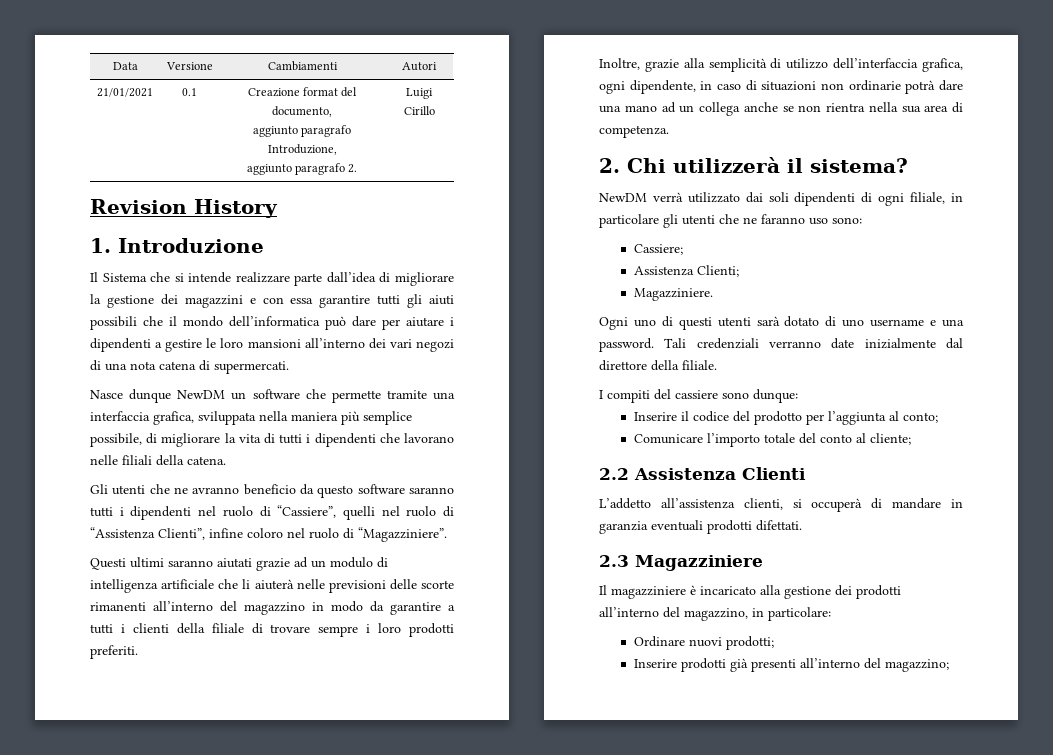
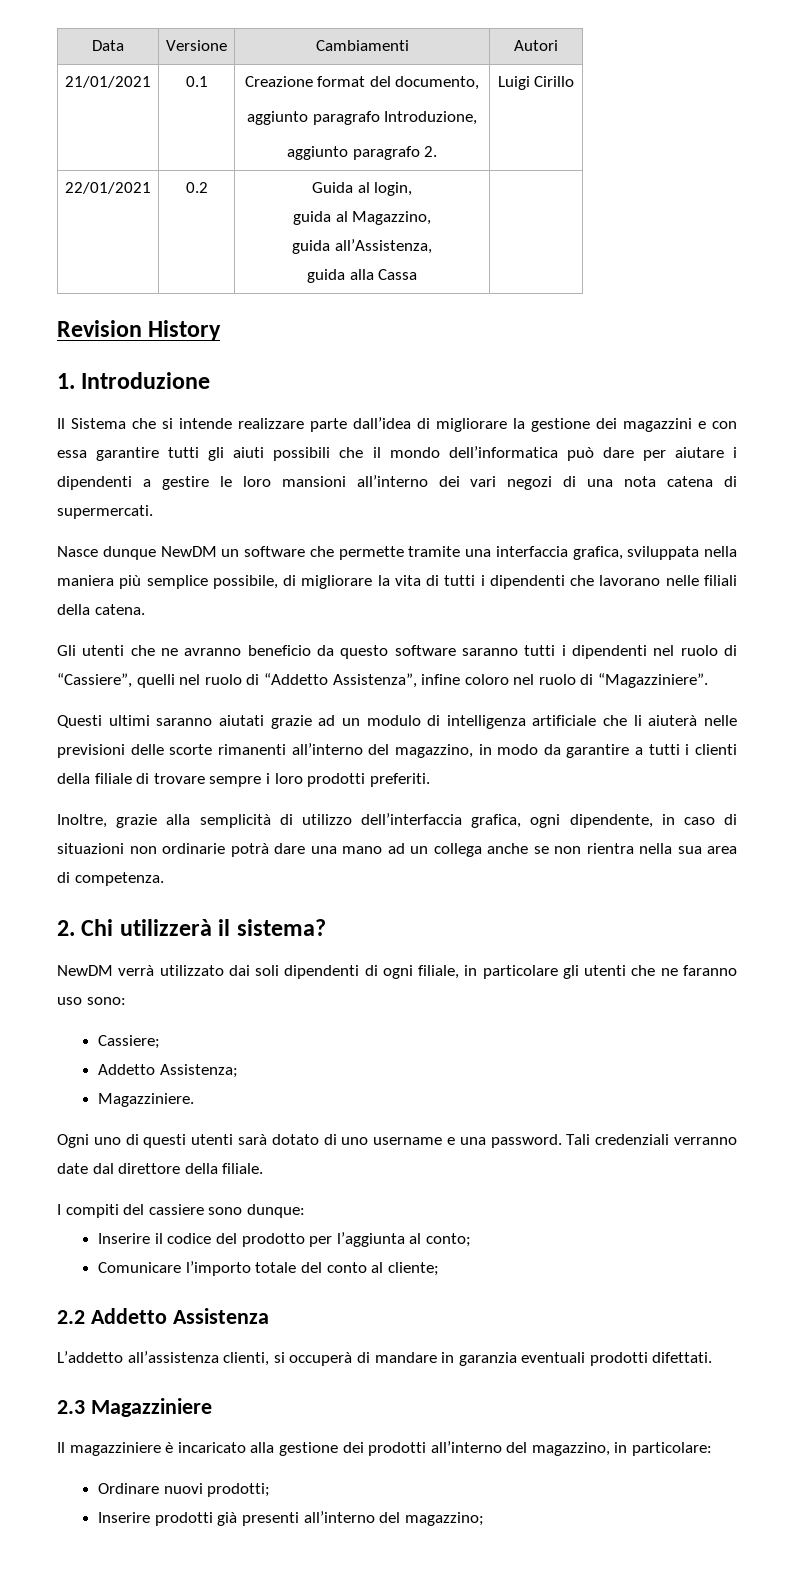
(435, 110) none -> [65,182,151,194] [185,182,208,193] [311,182,413,196] [292,211,432,225] [292,239,432,254] [306,269,418,283] // 22/01/2021 | 0.2 | Guida al login, // guida al Magazzino, // guida all’Assistenza, // guida alla Cassa |
[90,527,205,540] “Assistenza Clienti”, -> [263,673,417,688] “Addetto Assistenza”,
[244,602,305,615] magazzino -> [394,744,473,758] magazzino,
[633,265,739,277] Assistenza Clienti; -> [98,1064,238,1078] Addetto Assistenza;
[864,338,936,349] inizialmente -> (88, 1168) none
[634,467,806,480] Assistenza Clienti -> [90,1308,269,1324] Addetto Assistenza

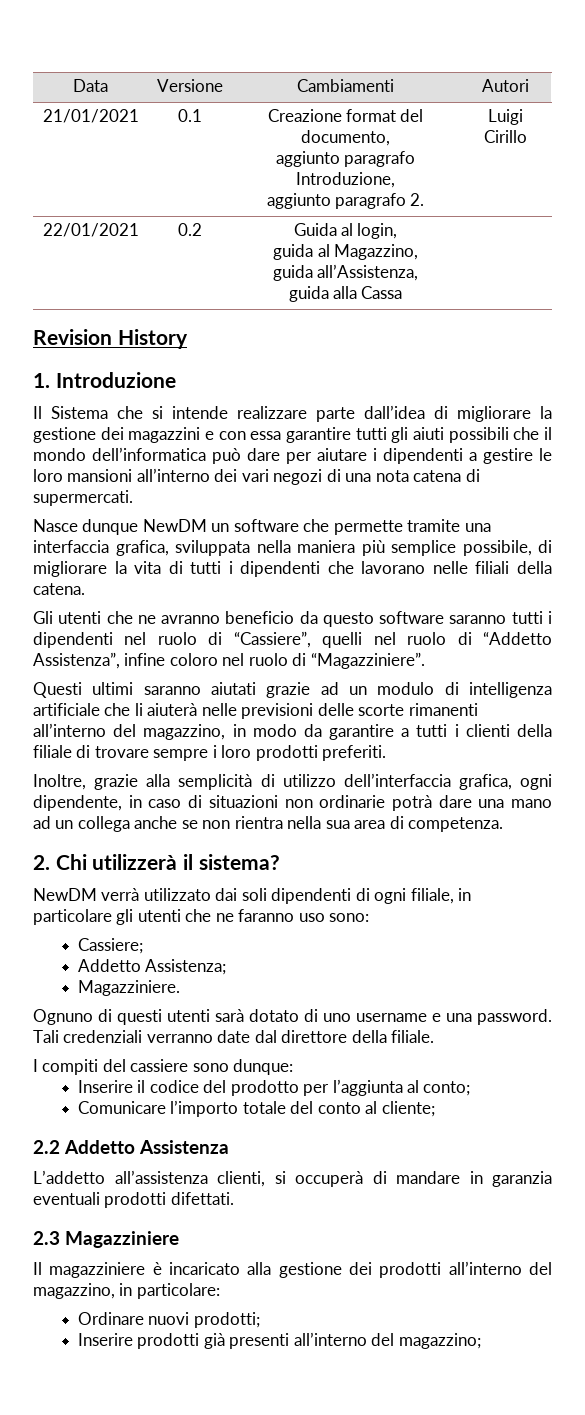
[57,1134,121,1148] Ogni uno -> [33,1009,93,1025] Ognuno

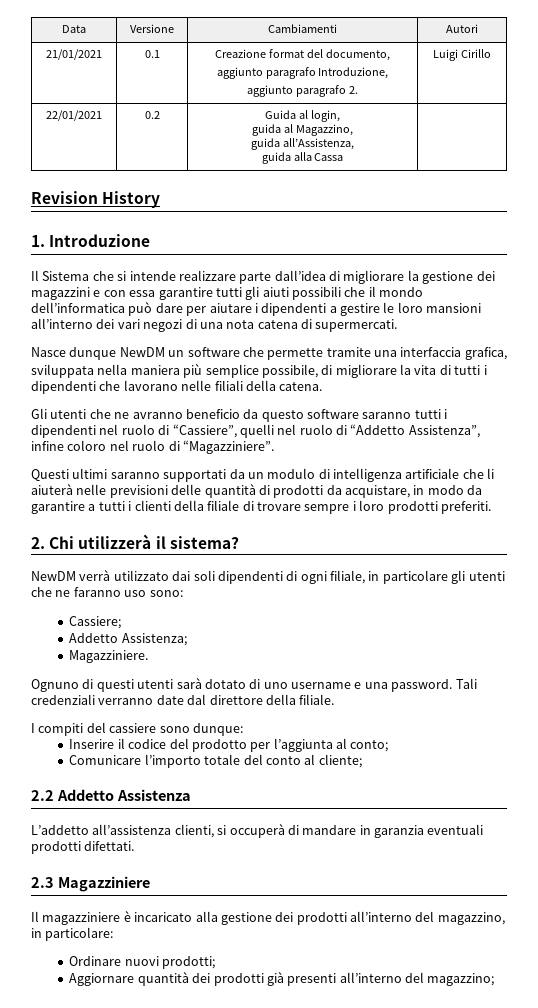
[211,682,339,698] aiutati grazie ad -> [163,469,245,482] supportati da
[358,703,478,716] [33,723,226,740] scorte rimanenti all’interno del magazzino, -> [204,484,410,498] quantità di prodotti da acquistare,
[33,773,552,790] [33,795,552,811] [33,816,504,832] // Inoltre, grazie alla semplicità di utilizzo dell’interfaccia grafica, ogni dipendente, in caso di situazioni non ordinarie potrà dare una mano ad un collega anche se non rientra nella sua area di competenza. -> (491, 507) none
[77,1333,133,1346] Inserire -> [69,972,211,986] Aggiornare quantità dei

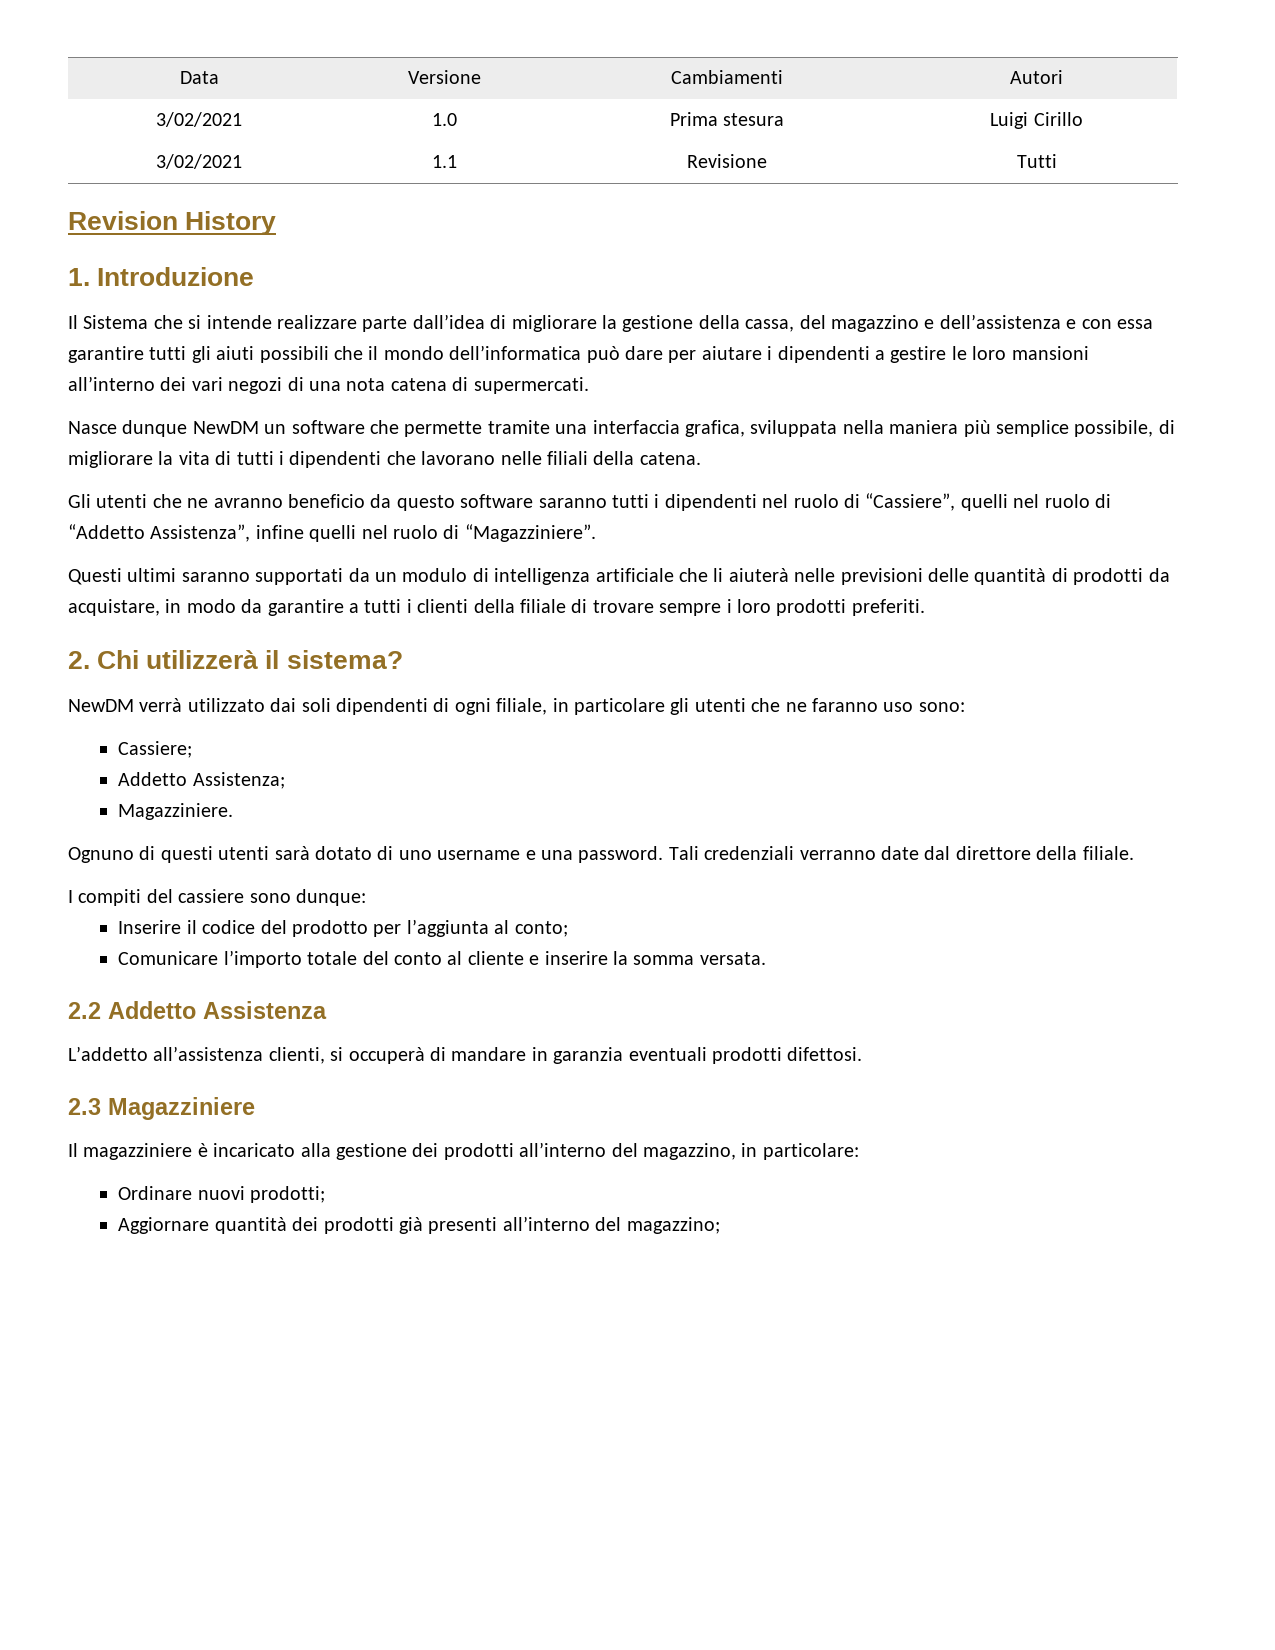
[46,49,102,60] [144,50,160,58] [215,49,390,61] [216,67,389,79] [247,85,358,97] [433,49,491,61] [46,110,102,121] [144,111,160,119] [265,110,340,122] [252,124,353,136] [251,138,354,150] [261,152,344,164] 21/01/2021 | 0.1 | Creazione format del documento, // aggiunto paragrafo Introduzione, // aggiunto paragrafo 2. | Luigi Cirillo // 22/01/2021 | 0.2 | Guida al login, // guida al Magazzino, // guida all’Assistenza, // guida alla Cassa | -> [156,112,242,127] [431,113,457,126] [669,112,785,126] [990,112,1083,129] [156,154,242,169] [431,155,457,168] [687,154,767,168] [1016,154,1057,168] 3/02/2021 | 1.0 | Prima stesura | Luigi Cirillo // 3/02/2021 | 1.1 | Revisione | Tutti
[476,271,495,281] [31,287,90,300] dei magazzini -> [698,314,1061,332] della cassa, del magazzino e dell’assistenza
[67,440,107,451] coloro -> [309,525,357,542] quelli
[318,754,362,768] cliente; -> [467,951,766,965] cliente e inserire la somma versata.
[84,841,135,851] difettati. -> [787,1047,863,1061] difettosi.

